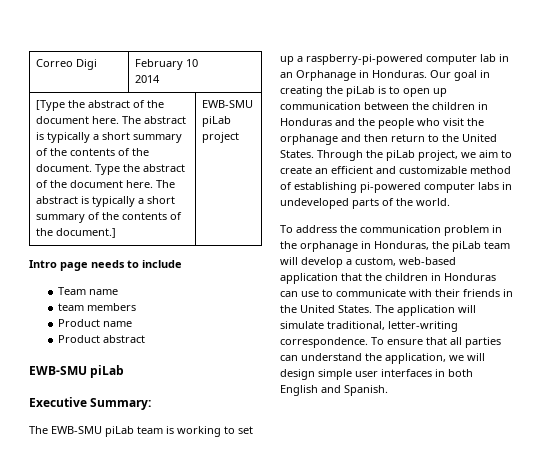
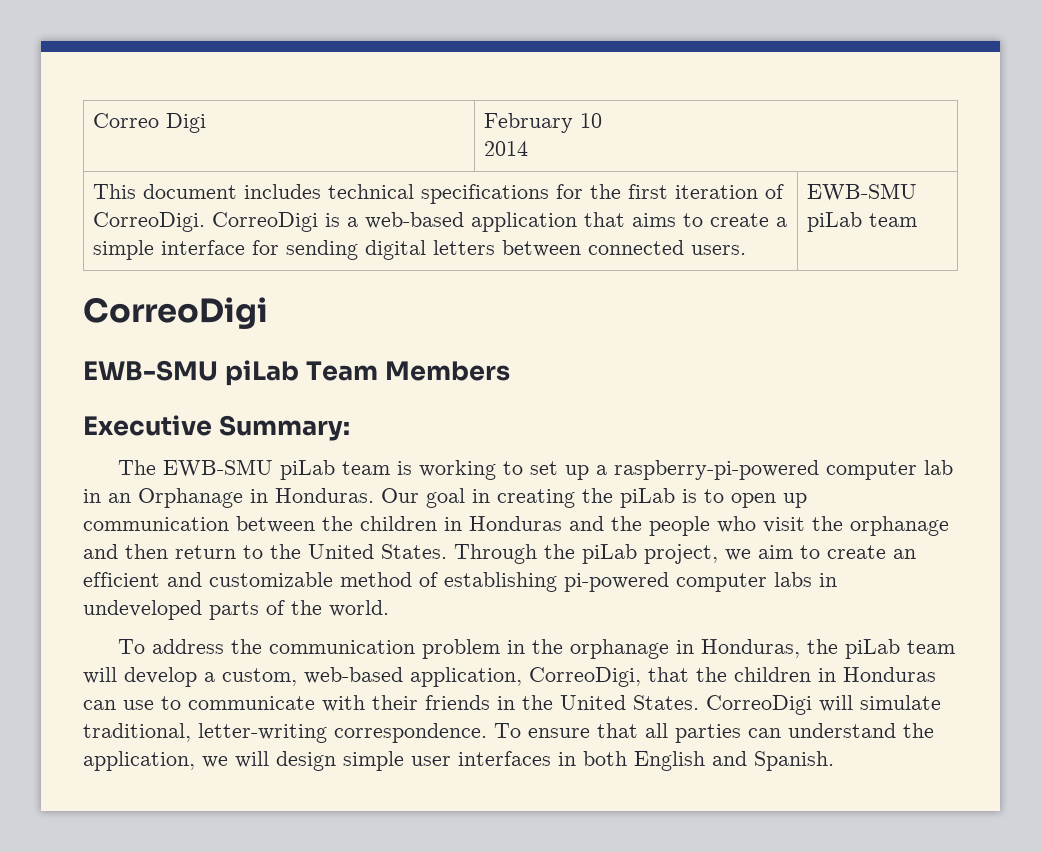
[35,100,164,111] [35,116,186,124] [35,132,182,143] [35,148,149,156] [35,164,185,175] [35,180,175,188] [35,196,175,207] [35,212,182,223] [35,228,116,238] [201,100,253,108] [201,116,231,127] [201,132,239,143] [29,260,182,271] [58,287,119,295] [58,303,137,311] [58,319,133,327] [58,335,146,343] [29,365,125,378] [Type the abstract of the document here. The abstract is typically a short summary of the contents of the document. Type the abstract of the document here. The abstract is typically a short summary of the contents of the document.] | EWB-SMU piLab project // Intro page needs to include // Team name // team members // Product name // Product abstract // EWB-SMU piLab -> [92,184,784,204] [92,212,787,232] [92,240,746,260] [806,183,917,201] [806,212,917,232] [83,297,268,329] [83,360,510,386] This document includes technical specifications for the first iteration of CorreoDigi. CorreoDigi is a web-based application that aims to create a simple interface for sending digital letters between connected users. | EWB-SMU piLab team // CorreoDigi // EWB-SMU piLab Team Members
[280,273,338,284] application -> [410,667,641,687] application, CorreoDigi,
[375,305,455,316] The application -> [706,695,812,715] CorreoDigi

